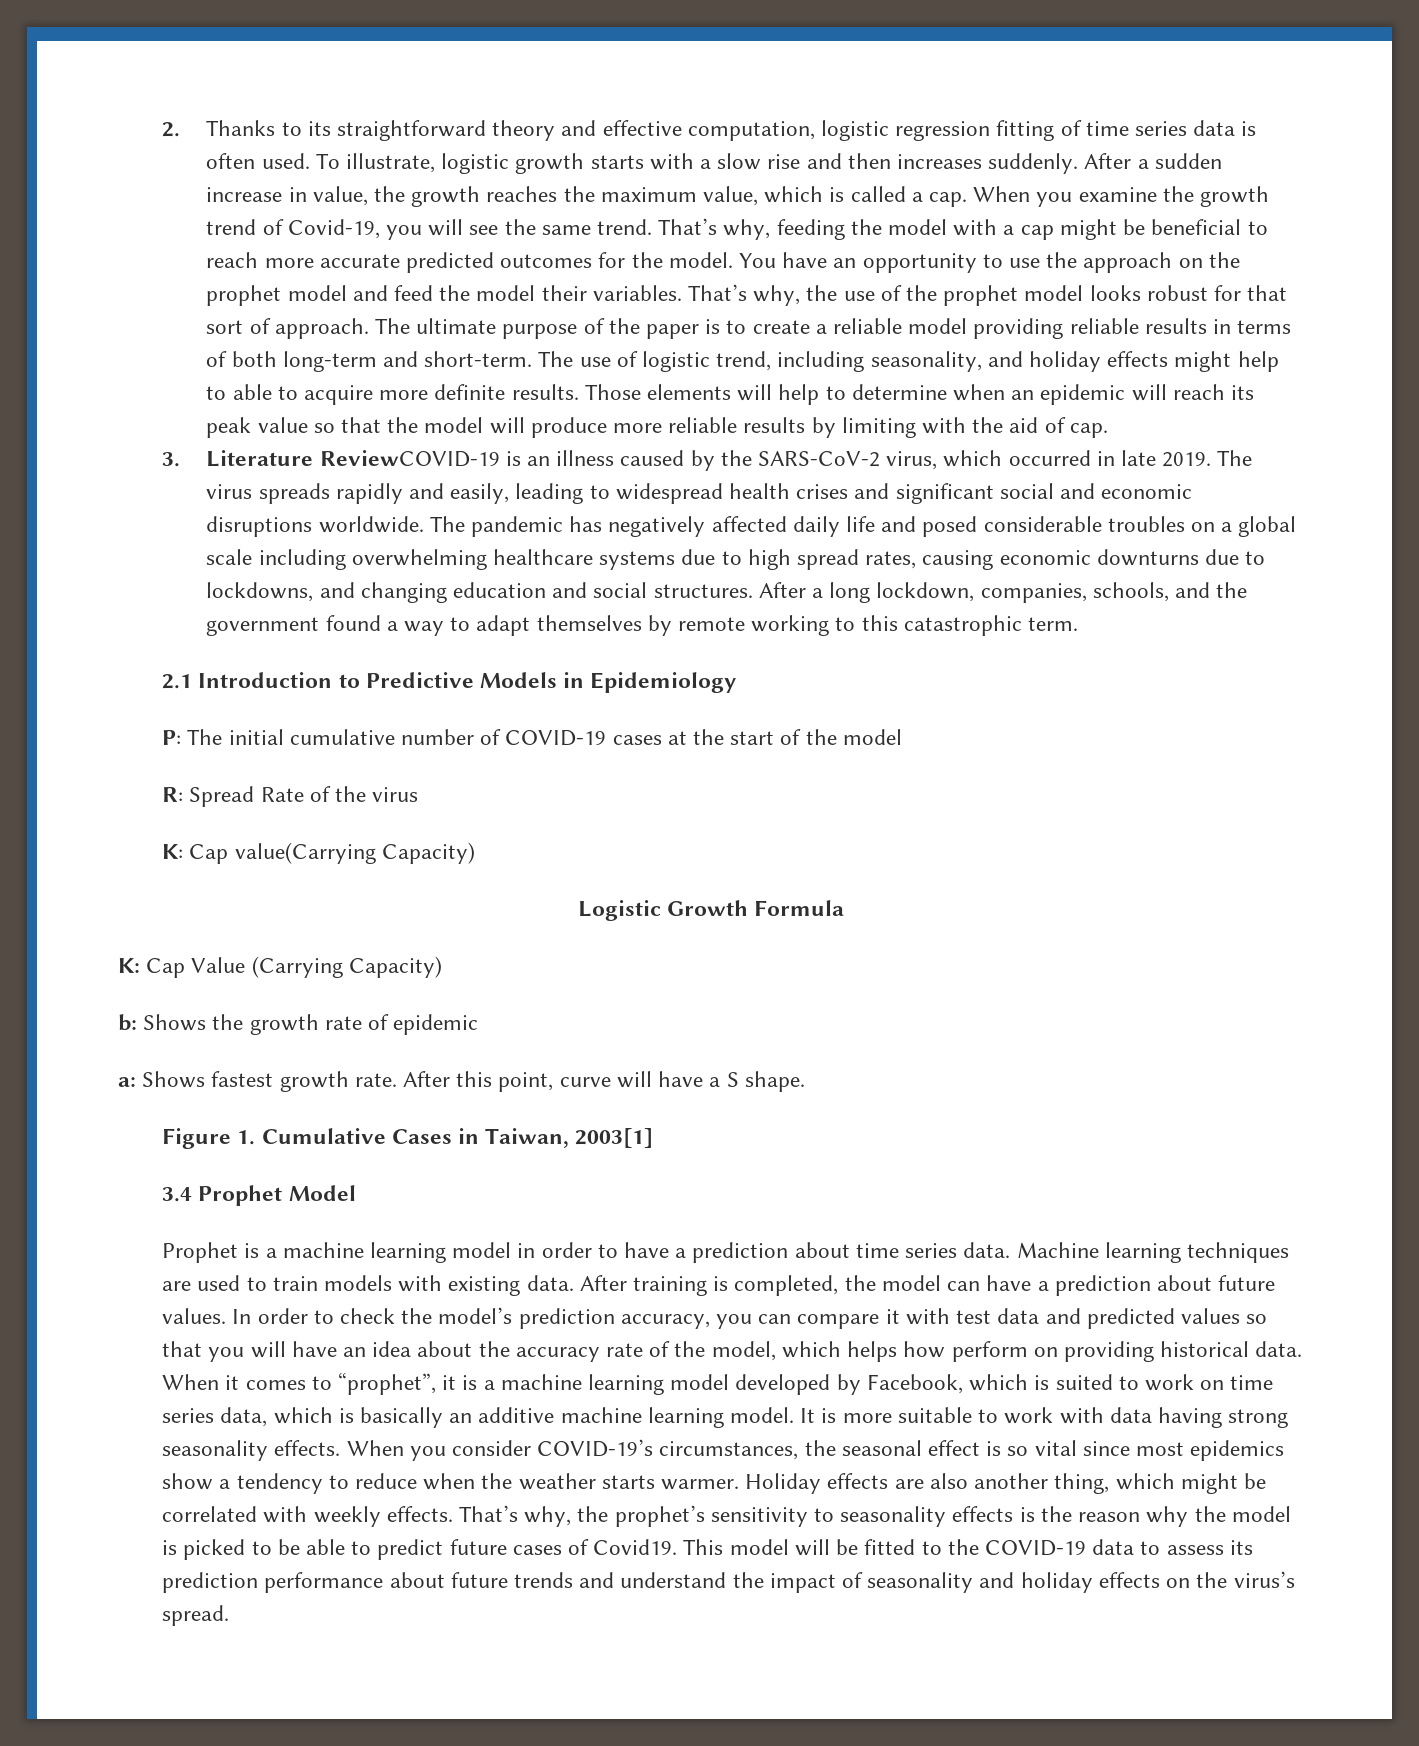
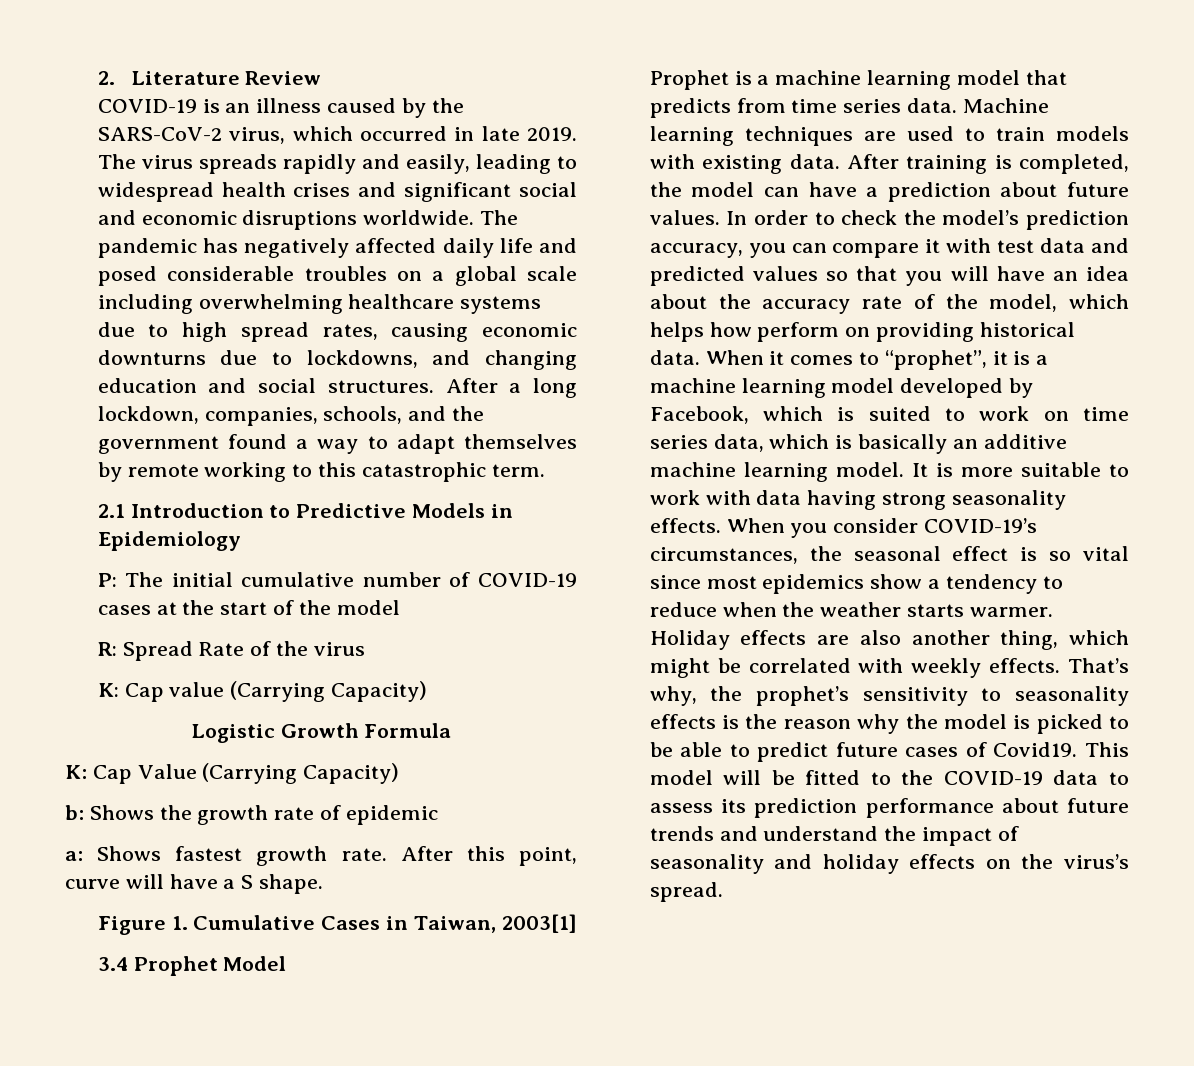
[206,120,1257,141] [206,153,1222,174] [206,186,1270,207] [206,218,1268,240] [206,252,1240,273] [206,284,1288,306] [206,318,1292,339] [206,351,1279,372] [206,384,1255,405] [206,417,1108,438] [162,450,500,467] Thanks to its straightforward theory and effective computation, logistic regression fitting of time series data is often used. To illustrate, logistic growth starts with a slow rise and then increases suddenly. After a sudden increase in value, the growth reaches the maximum value, which is called a cap. When you examine the growth trend of Covid-19, you will see the same trend. That’s why, feeding the model with a cap might be beneficial to reach more accurate predicted outcomes for the model. You have an opportunity to use the approach on the prophet model and feed the model their variables. That’s why, the use of the prophet model looks robust for that sort of approach. The ultimate purpose of the paper is to create a reliable model providing reliable results in terms of both long-term and short-term. The use of logistic trend, including seasonality, and holiday effects might help to able to acquire more definite results. Those elements will help to determine when an epidemic will reach its peak value so that the model will produce more reliable results by limiting with the aid of cap. // 3. Literature ReviewCOVID-19 -> [130,71,322,85] [97,99,197,113] Literature Review // COVID-19
[234,842,376,864] value(Carrying -> [169,681,326,702] value (Carrying
[517,1242,850,1263] in order to have a prediction about -> [1025,70,1067,85] [649,98,786,118] that predicts from

